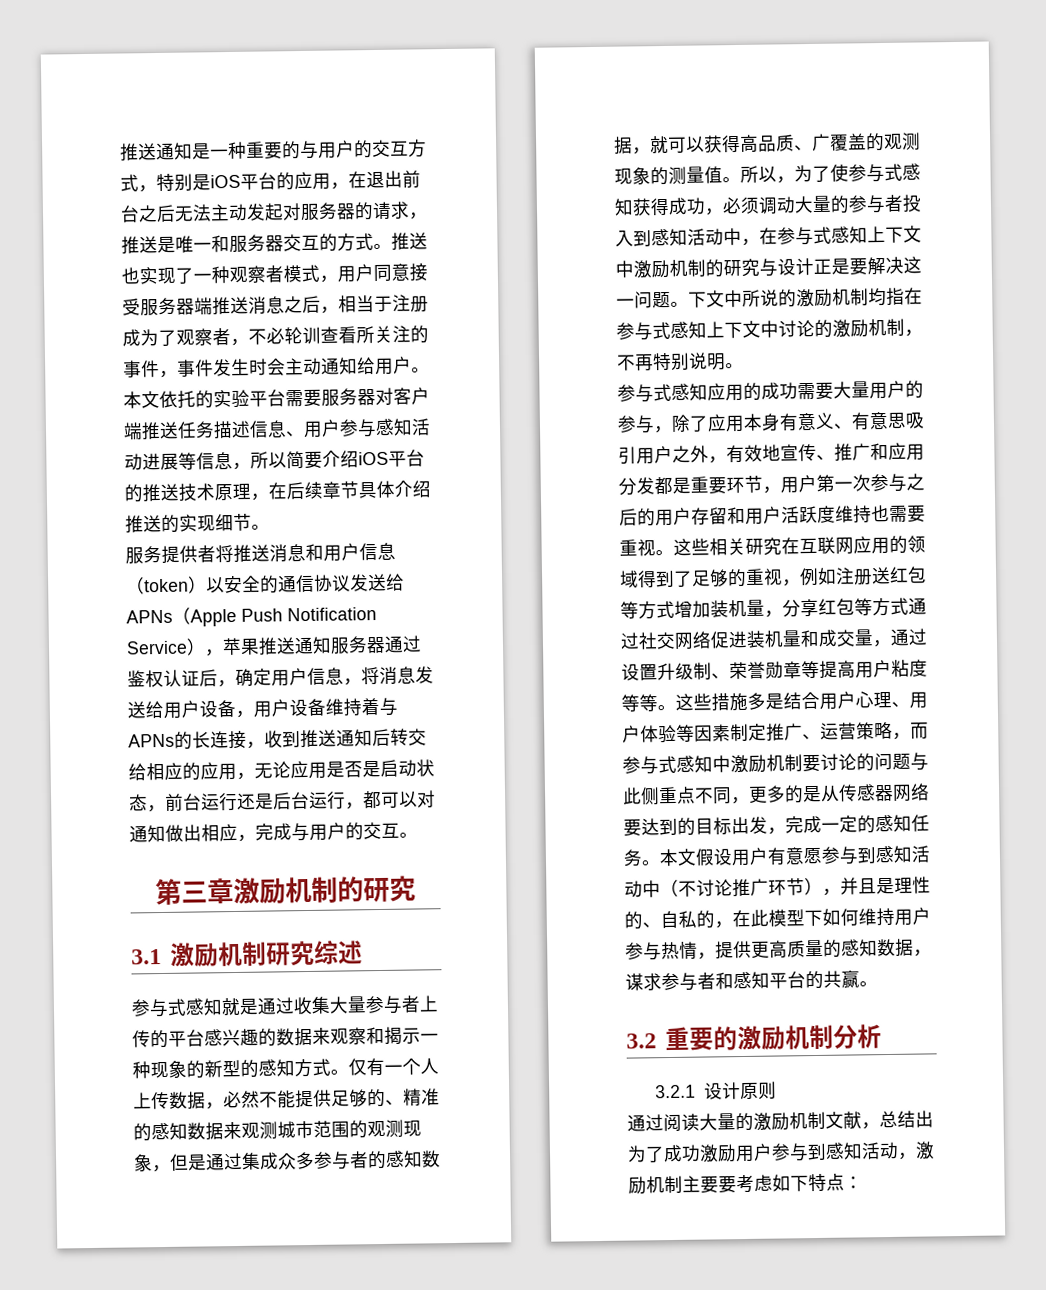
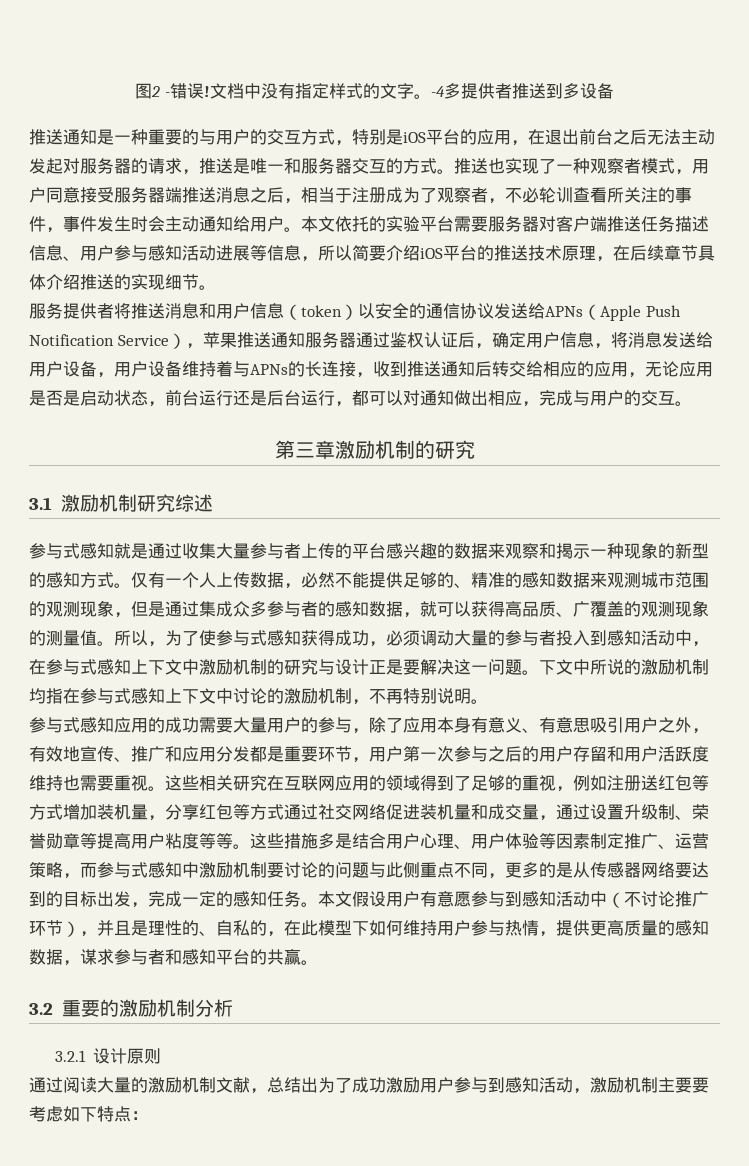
(120, 152) none -> [135,83,614,99] 图2 -错误!文档中没有指定样式的文字。-4多提供者推送到多设备 //

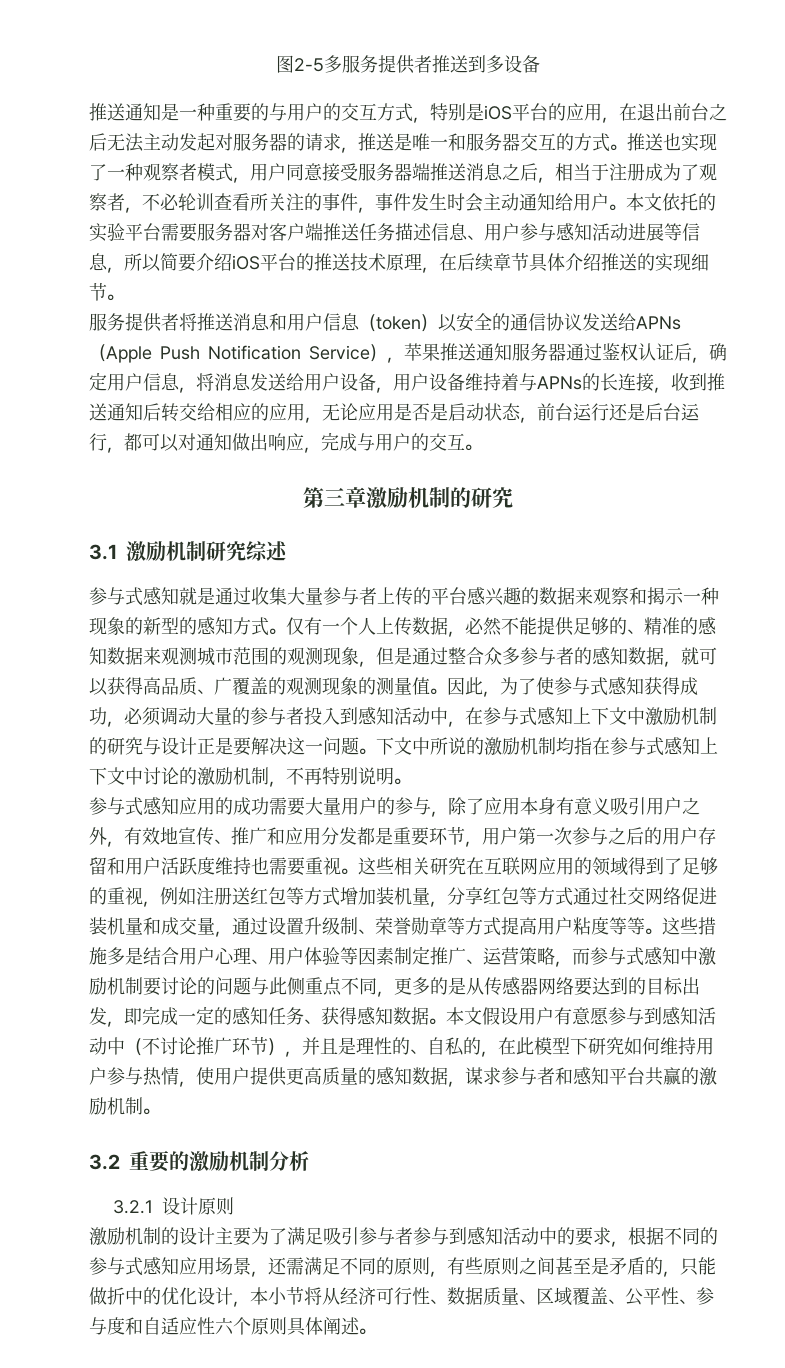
[151,83,461,99] 2 -错误!文档中没有指定样式的文字。-4多 -> [294,55,378,73] 2-5多服务
[488,390,505,406] 相 -> [268,433,286,451] 响
[199,601,233,617] 集成 -> [448,647,484,665] 整合
[114,630,148,646] 所以 -> [447,677,483,695] 因此
[522,717,590,733] 、有意思 -> (610, 806) none
(97, 841) none -> [465,917,501,936] 方式
(148, 905) none -> [124,1008,142,1025] 即
(301, 899) none -> [304,1007,429,1025] 、获得感知数据
(369, 928) none -> [588,1037,624,1055] 研究
(556, 934) none -> [196,1067,250,1085] 使用户
[250,948,301,965] 的共赢 -> [645,1067,717,1086] [89,1097,143,1115] 共赢的激励机制
[29,1077,709,1094] [29,1106,148,1122] 通过阅读大量的激励机制文献，总结出为了成功激励用户参与到感知活动，激励机制主要要考虑如下特点： -> [89,1227,718,1247] [89,1257,716,1277] [89,1287,714,1307] [89,1317,376,1336] 激励机制的设计主要为了满足吸引参与者参与到感知活动中的要求，根据不同的参与式感知应用场景，还需满足不同的原则，有些原则之间甚至是矛盾的，只能做折中的优化设计，本小节将从经济可行性、数据质量、区域覆盖、公平性、参与度和自适应性六个原则具体阐述。

